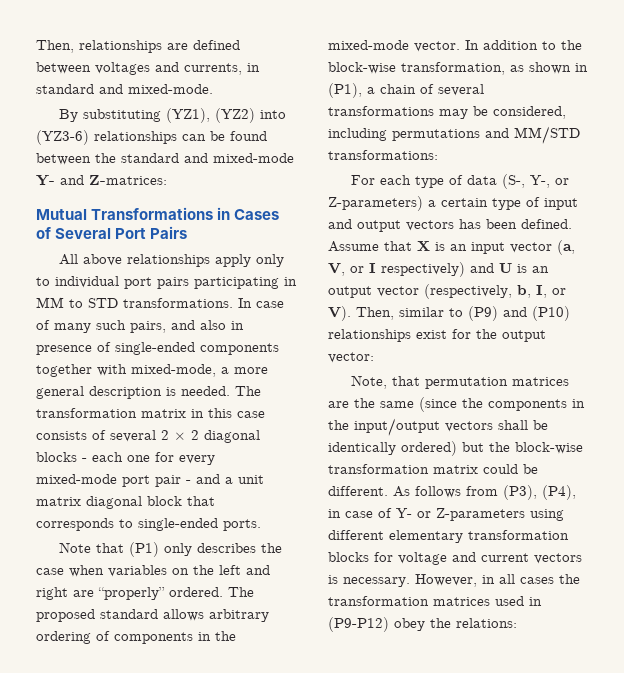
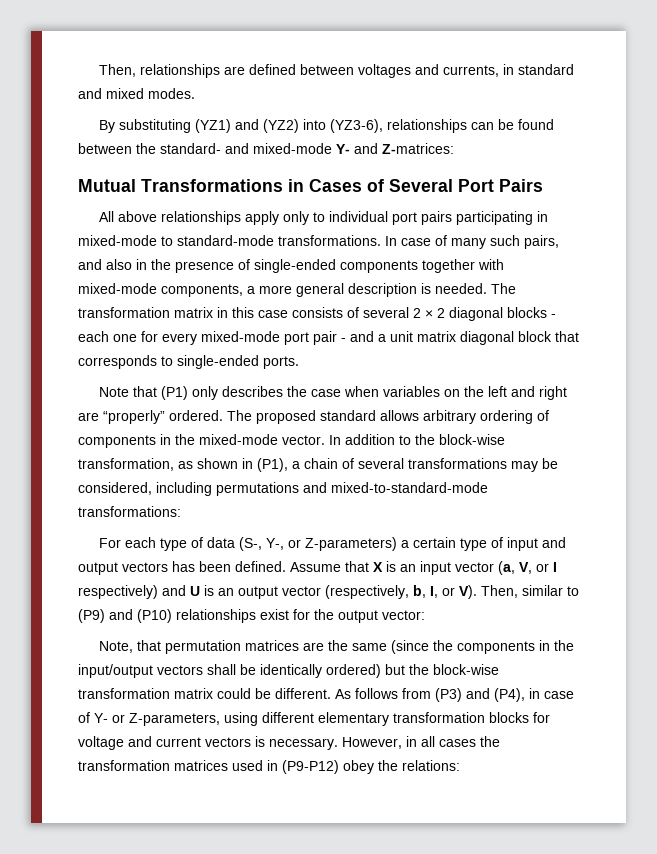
[128,84,213,94] mixed-mode. -> [106,88,195,99] mixed modes.
[165,108,210,123] (YZ1), -> [195,119,260,133] (YZ1) and
[36,130,89,145] (YZ3-6) -> [330,119,384,133] (YZ3-6),
[121,153,179,163] standard -> [160,143,221,154] standard-
[36,297,118,308] MM to STD -> [78,235,274,246] mixed-mode to standard-mode
(244, 325) none -> [151,259,171,270] the
[131,364,216,377] mixed-mode, -> [78,283,243,297] mixed-mode components,
[514,126,580,144] MM/STD -> [331,482,488,493] mixed-to-standard-mode
[503,485,537,500] (P3), -> [435,688,490,702] (P3) and
[436,508,525,521] Z-parameters -> [129,713,220,726] Z-parameters,

